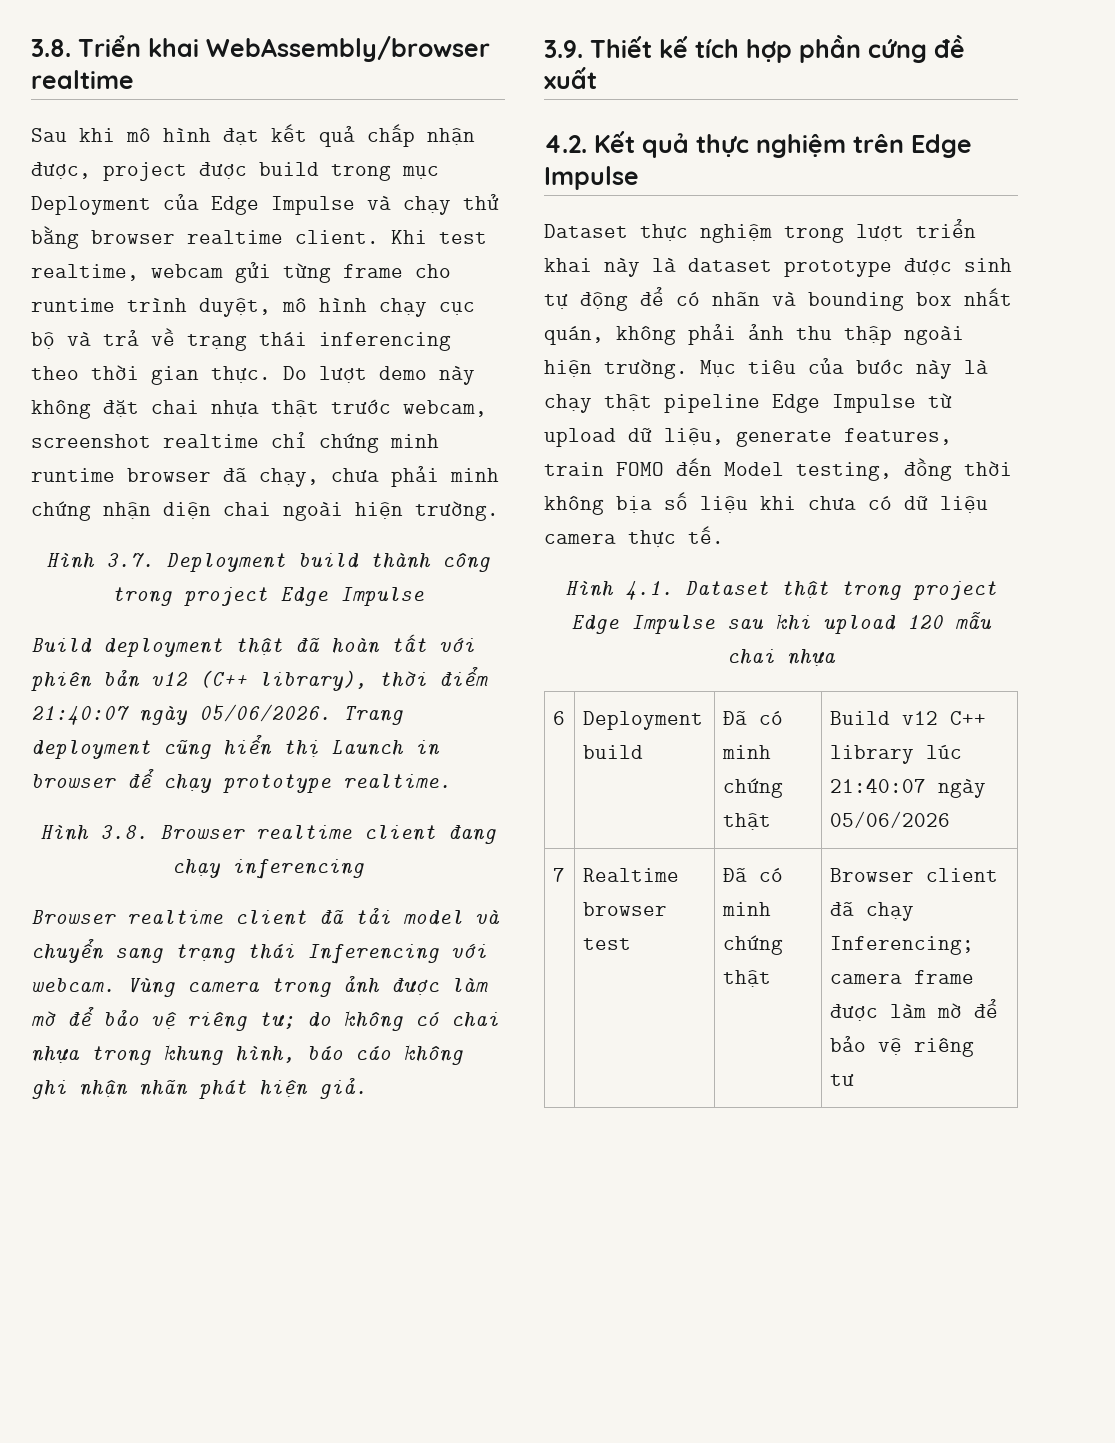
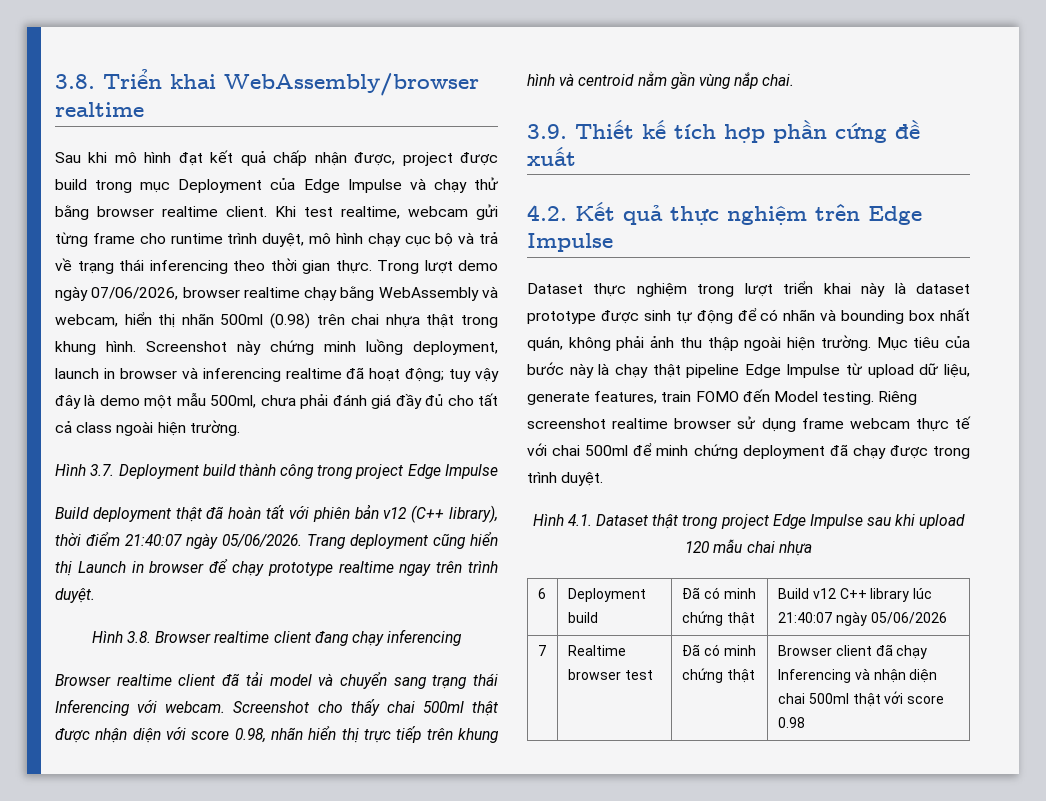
[283,366,307,380] Do -> [377,260,419,274] Trong
[439,366,475,385] [31,399,487,419] [31,432,439,453] [31,466,499,487] [31,501,271,521] này không đặt chai nhựa thật trước webcam, screenshot realtime chỉ chứng minh runtime browser đã chạy, chưa phải minh chứng nhận diện chai -> [55,286,498,301] [55,312,499,329] [55,339,498,355] [55,367,499,382] [55,392,498,409] [55,421,113,433] ngày 07/06/2026, browser realtime chạy bằng WebAssembly và webcam, hiển thị nhãn 500ml (0.98) trên chai nhựa thật trong khung hình. Screenshot này chứng minh luồng deployment, launch in browser và inferencing realtime đã hoạt động; tuy vậy đây là demo một mẫu 500ml, chưa phải đánh giá đầy đủ cho tất cả class
[343,774,451,788] realtime. -> [338,561,499,576] [55,588,95,603] realtime ngay trên trình duyệt.
[127,976,488,997] [31,1007,499,1031] [31,1044,463,1065] [31,1078,367,1099] Vùng camera trong ảnh được làm mờ để bảo vệ riêng tư; do không có chai nhựa trong khung hình, báo cáo không ghi nhận nhãn phát hiện giả. -> [233,699,498,716] [55,726,499,743] [527,71,795,89] Screenshot cho thấy chai 500ml thật được nhận diện với score 0.98, nhãn hiển thị trực tiếp trên khung hình và centroid nằm gần vùng nắp chai.
[796,458,1012,481] [544,492,988,515] [544,526,724,547] testing, đồng thời không bịa số liệu khi chưa có dữ liệu camera thực tế. -> [822,391,918,405] [527,416,971,432] [527,443,970,459] [527,472,604,486] testing. Riêng screenshot realtime browser sử dụng frame webcam thực tế với chai 500ml để minh chứng deployment đã chạy được trong trình duyệt.
[829,936,974,955] [829,970,974,984] [829,999,998,1021] [829,1036,974,1057] [829,1074,854,1086] Inferencing; camera frame được làm mờ để bảo vệ riêng tư -> [777,668,938,683] [777,691,945,707] [777,717,805,728] Inferencing và nhận diện chai 500ml thật với score 0.98

